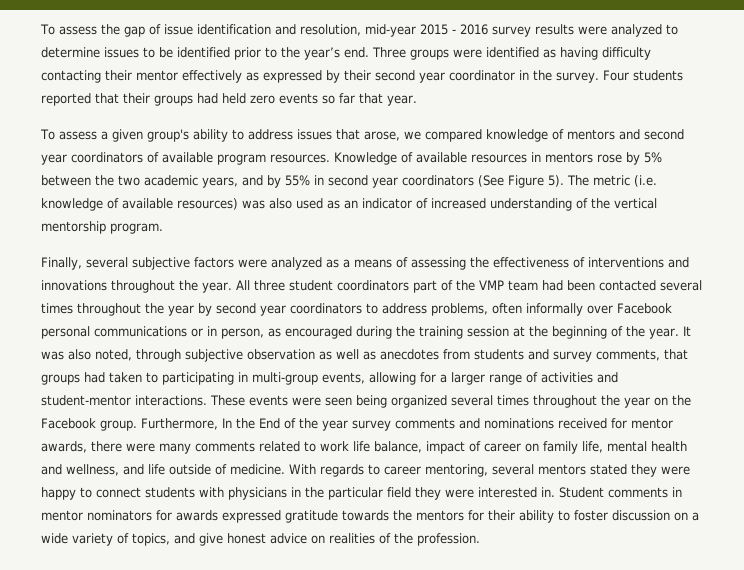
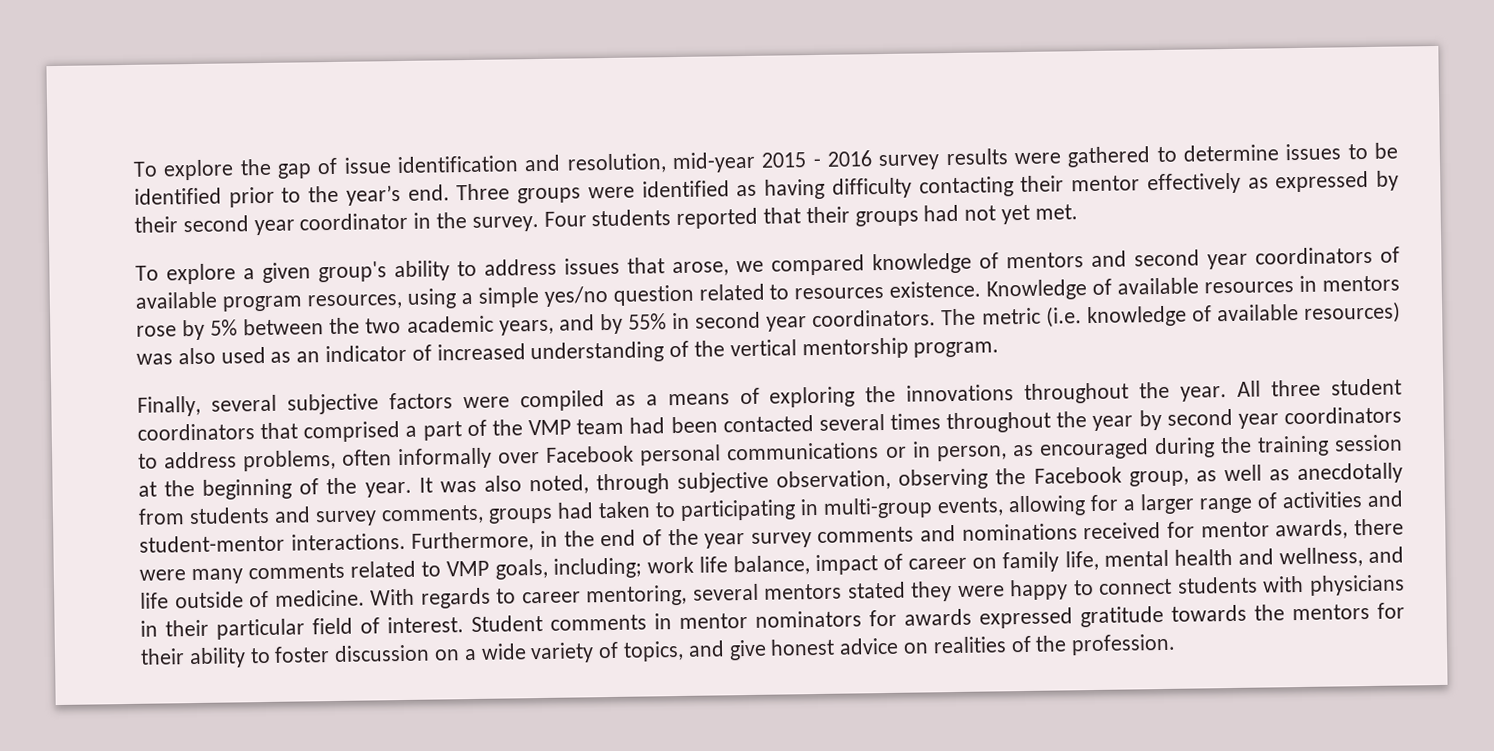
[40,24,97,35] To assess -> [133,159,235,181] To explore
[610,24,662,37] analyzed -> [1067,146,1152,168] gathered
[222,93,417,106] [40,129,97,140] held zero events so far that year. // To assess -> [964,204,1078,225] [135,263,236,285] not yet met. // To explore
[270,154,330,163] resources. -> [306,280,982,310] resources, using a simple yes/no question related to resources existence.
[402,175,564,188] coordinators (See Figure 5). -> [812,309,937,328] coordinators.
[271,257,322,270] analyzed -> [519,390,605,412] compiled
[411,257,689,270] assessing the effectiveness of interventions and -> [769,385,897,408] exploring the
(409, 285) none -> [260,421,418,443] that comprised a
[247,349,315,360] observation -> [776,466,1189,491] observation, observing the Facebook group,
[380,349,439,360] anecdotes -> [1297,462,1403,485] anecdotally
[664,349,688,360] that -> (484, 514) none
[210,395,691,408] [41,418,280,431] These events were seen being organized several times throughout the year on the Facebook group. Furthermore, In the End -> [411,529,637,552] Furthermore, in the end
(316, 446) none -> [446,557,642,580] VMP goals, including;
[305,487,324,498] the -> [165,619,209,637] their
[415,487,555,500] they were interested in. -> [360,616,464,634] of interest.

